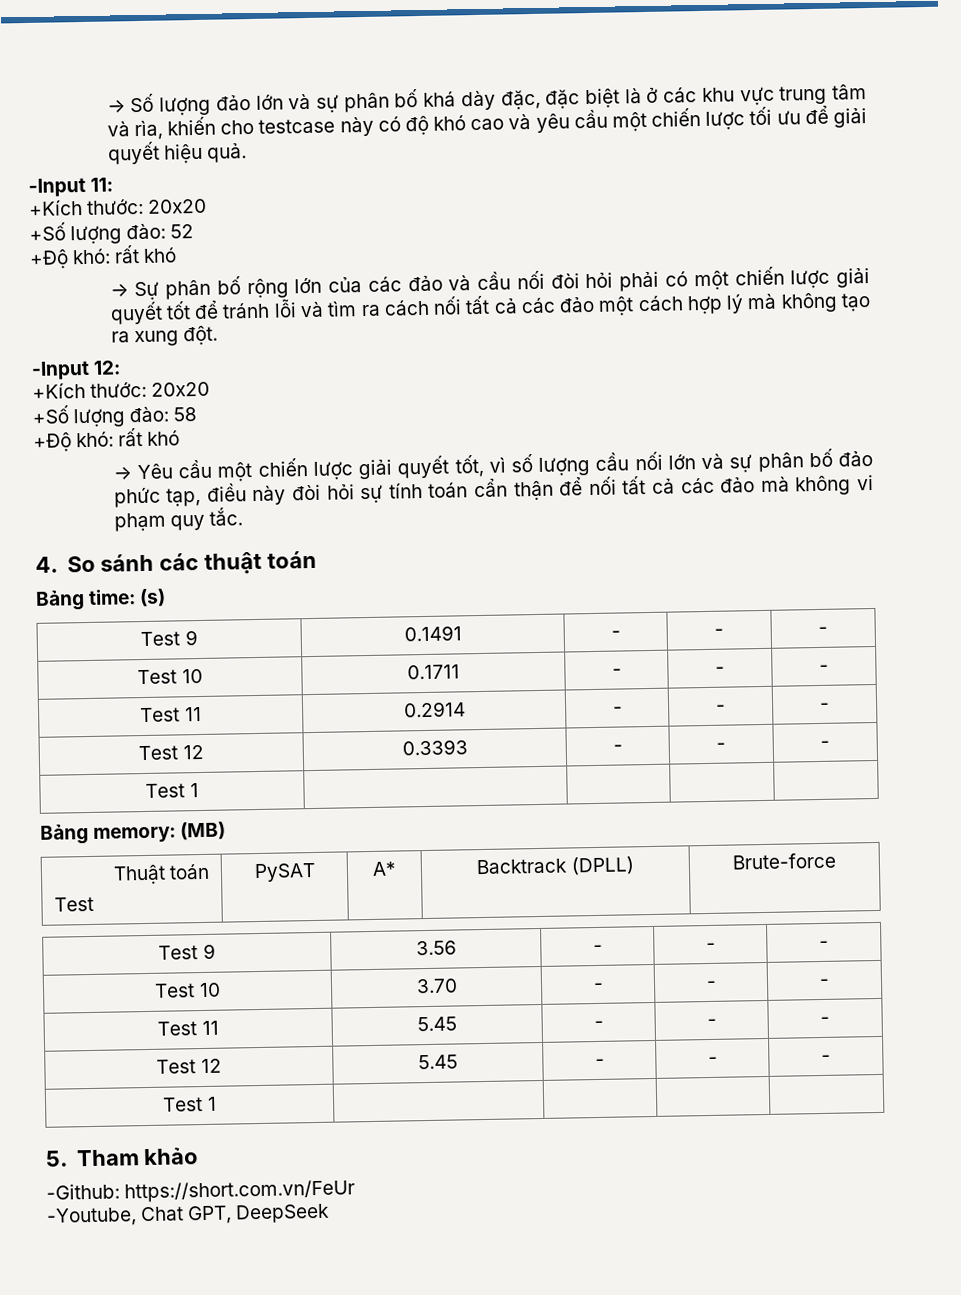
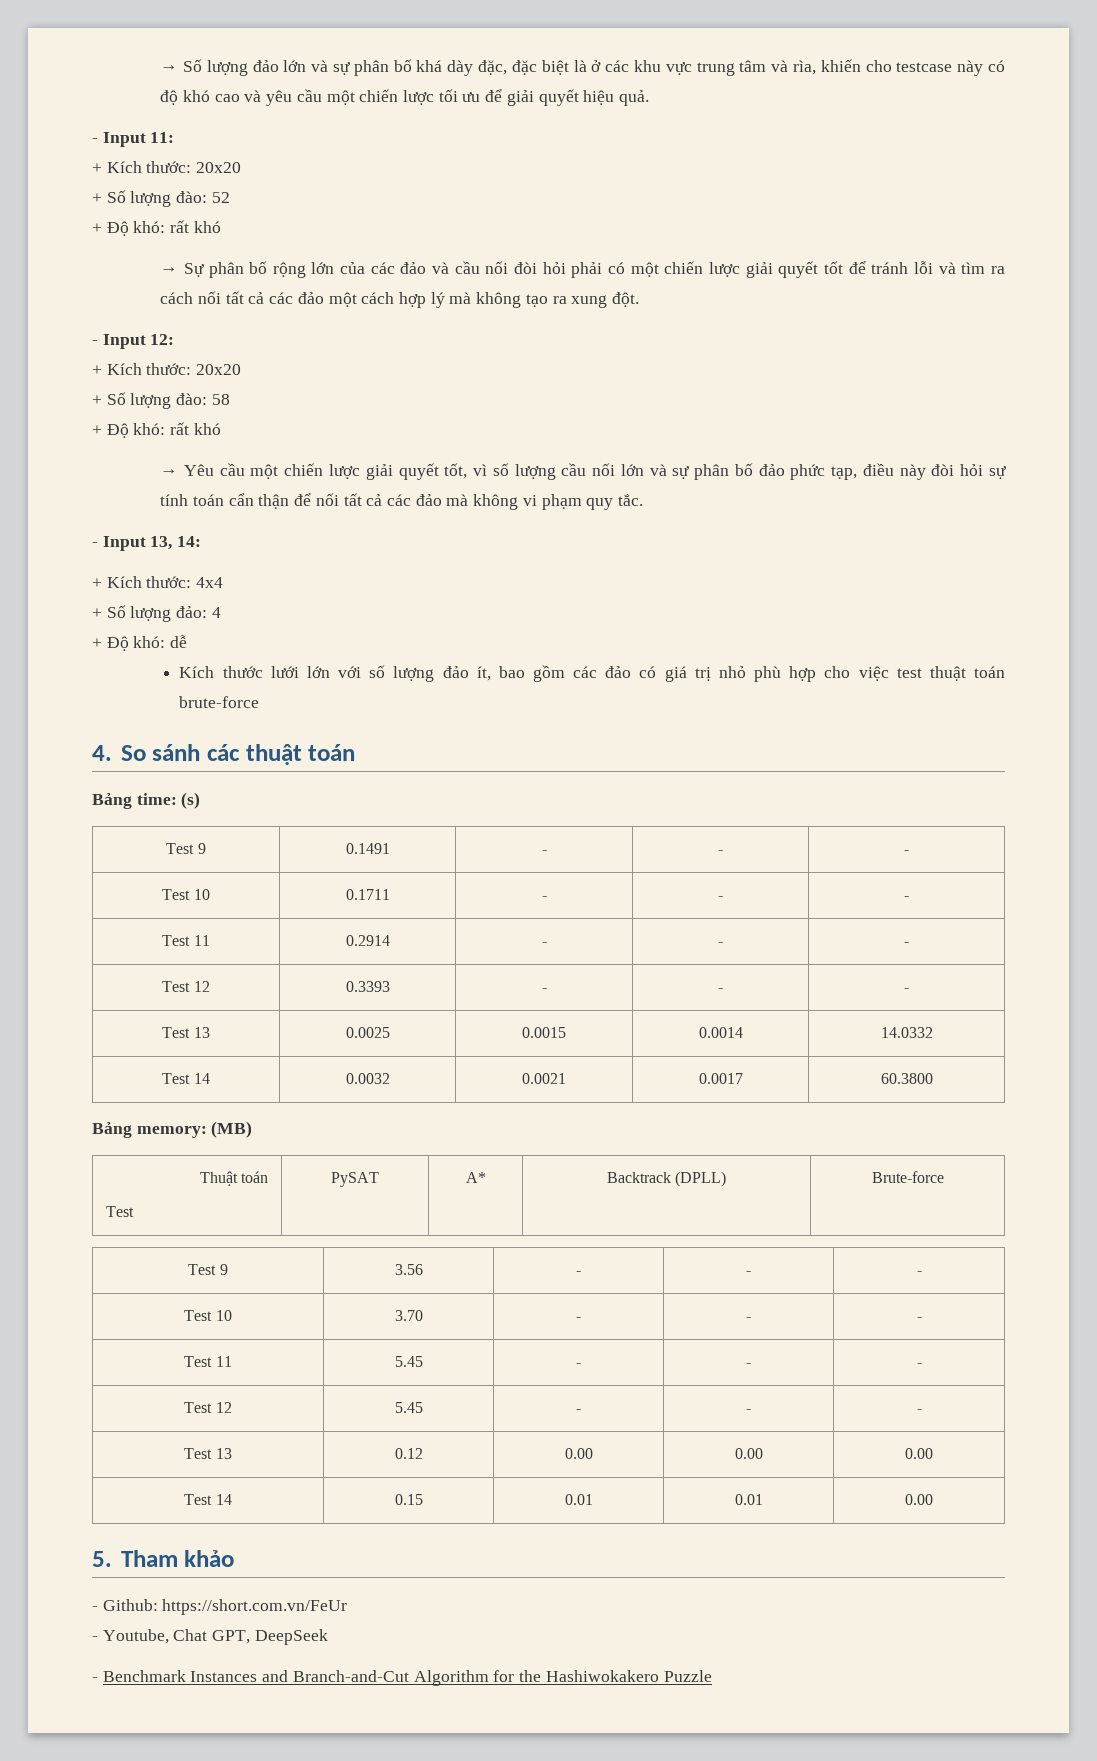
[28,177,86,197] -Input -> [92,132,146,147] - Input
[28,198,208,216] [29,222,66,241] +Kích thước: 20x20 // +Số -> [92,161,242,173] [92,190,126,203] + Kích thước: 20x20 // + Số
[29,249,69,269] +Độ -> [92,221,129,236] + Độ
[31,360,90,380] -Input -> [92,334,146,349] - Input
[32,381,211,399] [32,405,69,424] +Kích thước: 20x20 // +Số -> [92,363,242,375] [92,392,126,405] + Kích thước: 20x20 // + Số
[33,432,72,452] +Độ -> [92,423,129,438] + Độ
(243, 516) none -> [92,536,202,551] [92,576,224,588] [92,605,221,622] [92,635,188,651] [179,665,1005,682] [179,696,260,708] // - Input 13, 14: // + Kích thước: 4x4 // + Số lượng đảo: 4 // + Độ khó: dễ // Kích thước lưới lớn với số lượng đảo ít, bao gồm các đảo có giá trị nhỏ phù hợp cho việc test thuật toán brute-force
[189,783,199,798] 1 | | | | -> [193,1027,210,1038] [345,1027,390,1038] [522,1027,566,1038] [698,1027,743,1038] [880,1027,933,1038] [162,1073,210,1084] [345,1073,390,1084] [522,1073,566,1084] [698,1073,743,1084] [880,1073,933,1084] 13 | 0.0025 | 0.0015 | 0.0014 | 14.0332 // Test 14 | 0.0032 | 0.0021 | 0.0017 | 60.3800
[206,1096,217,1111] 1 | | | | -> [215,1448,232,1459] [394,1448,423,1459] [564,1448,593,1459] [734,1448,763,1459] [905,1448,933,1459] [184,1494,232,1505] [394,1494,423,1505] [564,1494,593,1505] [734,1494,763,1505] [905,1494,933,1505] 13 | 0.12 | 0.00 | 0.00 | 0.00 // Test 14 | 0.15 | 0.01 | 0.01 | 0.00
[46,1183,120,1200] -Github: -> [92,1599,158,1611] - Github:
[46,1207,137,1227] -Youtube, -> [92,1629,169,1644] - Youtube,
(331, 1213) none -> [92,1670,712,1686] // - Benchmark Instances and Branch-and-Cut Algorithm for the Hashiwokakero Puzzle

